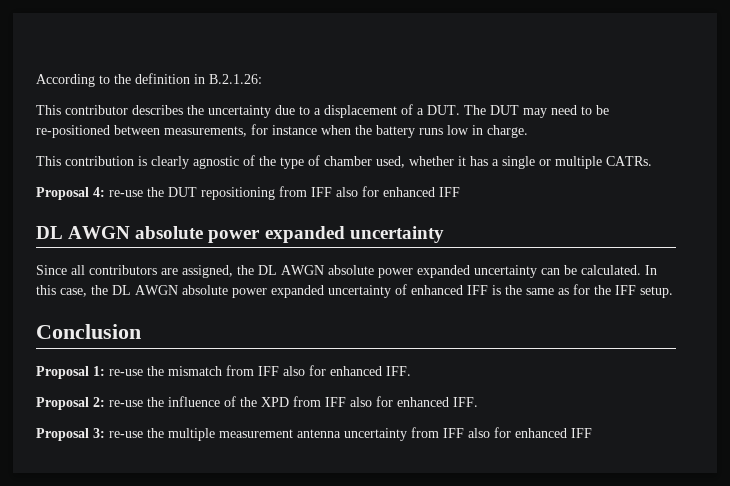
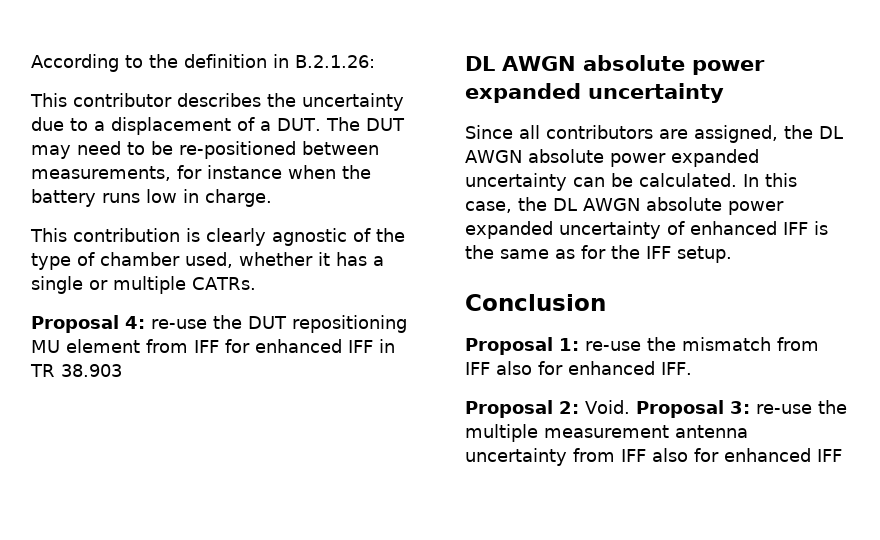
[279,186,460,197] from IFF also for enhanced IFF -> [31,339,395,353] [30,364,122,377] MU element from IFF for enhanced IFF in TR 38.903
[109,396,478,407] re-use the influence of the XPD from IFF also for enhanced IFF. // -> [585,400,630,414] Void.

